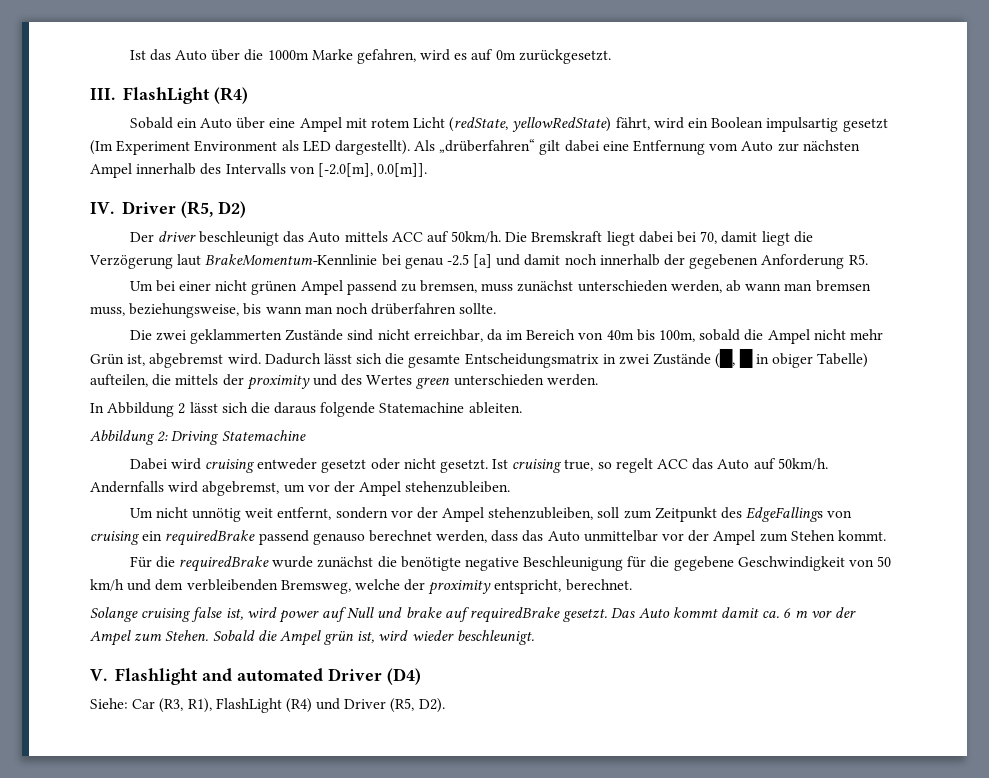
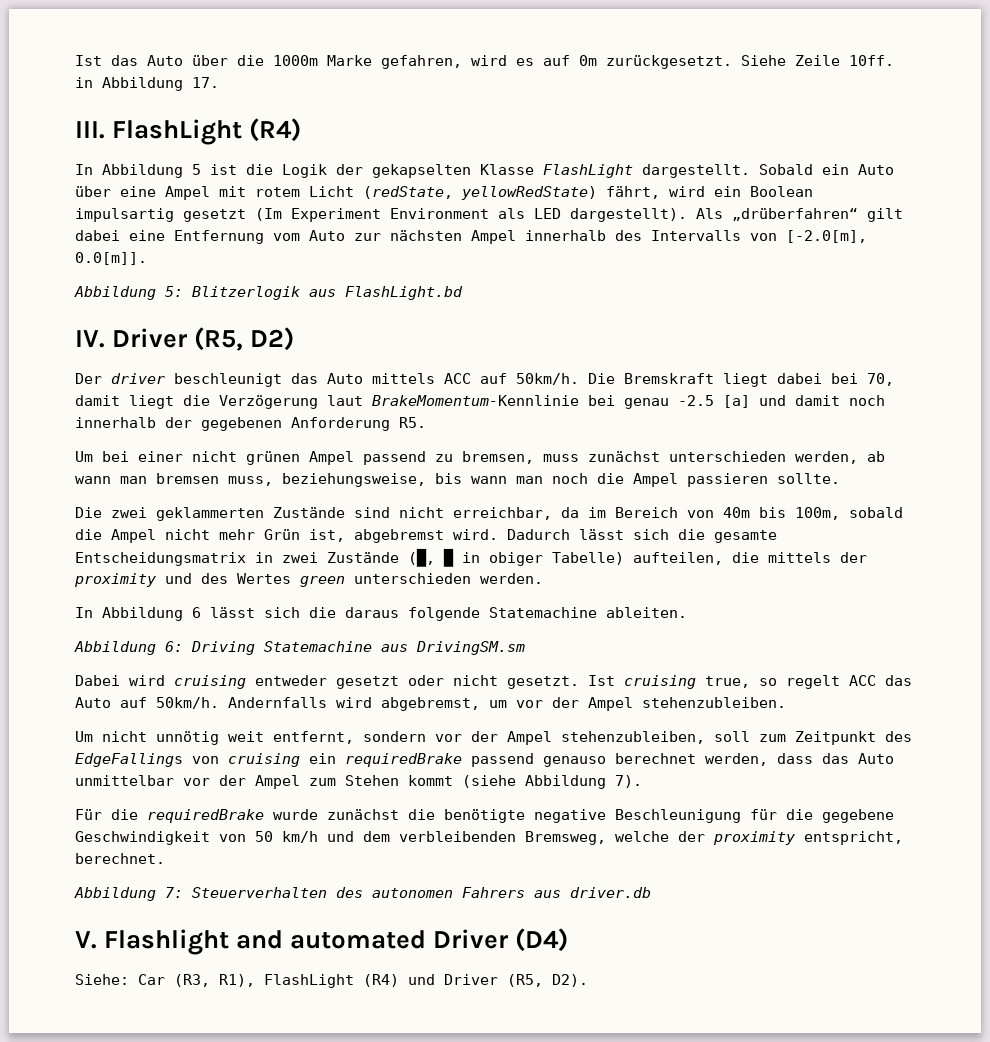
[90,87,248,104] // III. FlashLight (R4) // -> [741,55,894,66] [75,77,219,91] [75,118,302,145] [75,164,750,178] Siehe Zeile 10ff. in Abbildung 17. // III. FlashLight (R4) // In Abbildung 5 ist die Logik der gekapselten Klasse FlashLight dargestellt.
(428, 170) none -> [74,286,463,300] // Abbildung 5: Blitzerlogik aus FlashLight.bd
[371,303,457,315] drüberfahren -> [597,473,768,487] die Ampel passieren
[178,403,186,414] 2 -> [192,607,201,618] 6
[157,431,169,442] 2: -> [165,641,183,652] 6:
(306, 435) none -> [381,641,525,655] aus DrivingSM.sm
[837,530,886,541] kommt. -> [408,775,642,789] kommt (siehe Abbildung 7).
[90,607,856,623] [90,630,534,646] Solange cruising false ist, wird power auf Null und brake auf requiredBrake gesetzt. Das Auto kommt damit ca. 6 m vor der Ampel zum Stehen. Sobald die Ampel grün ist, wird wieder beschleunigt. -> [74,887,651,901] Abbildung 7: Steuerverhalten des autonomen Fahrers aus driver.db

